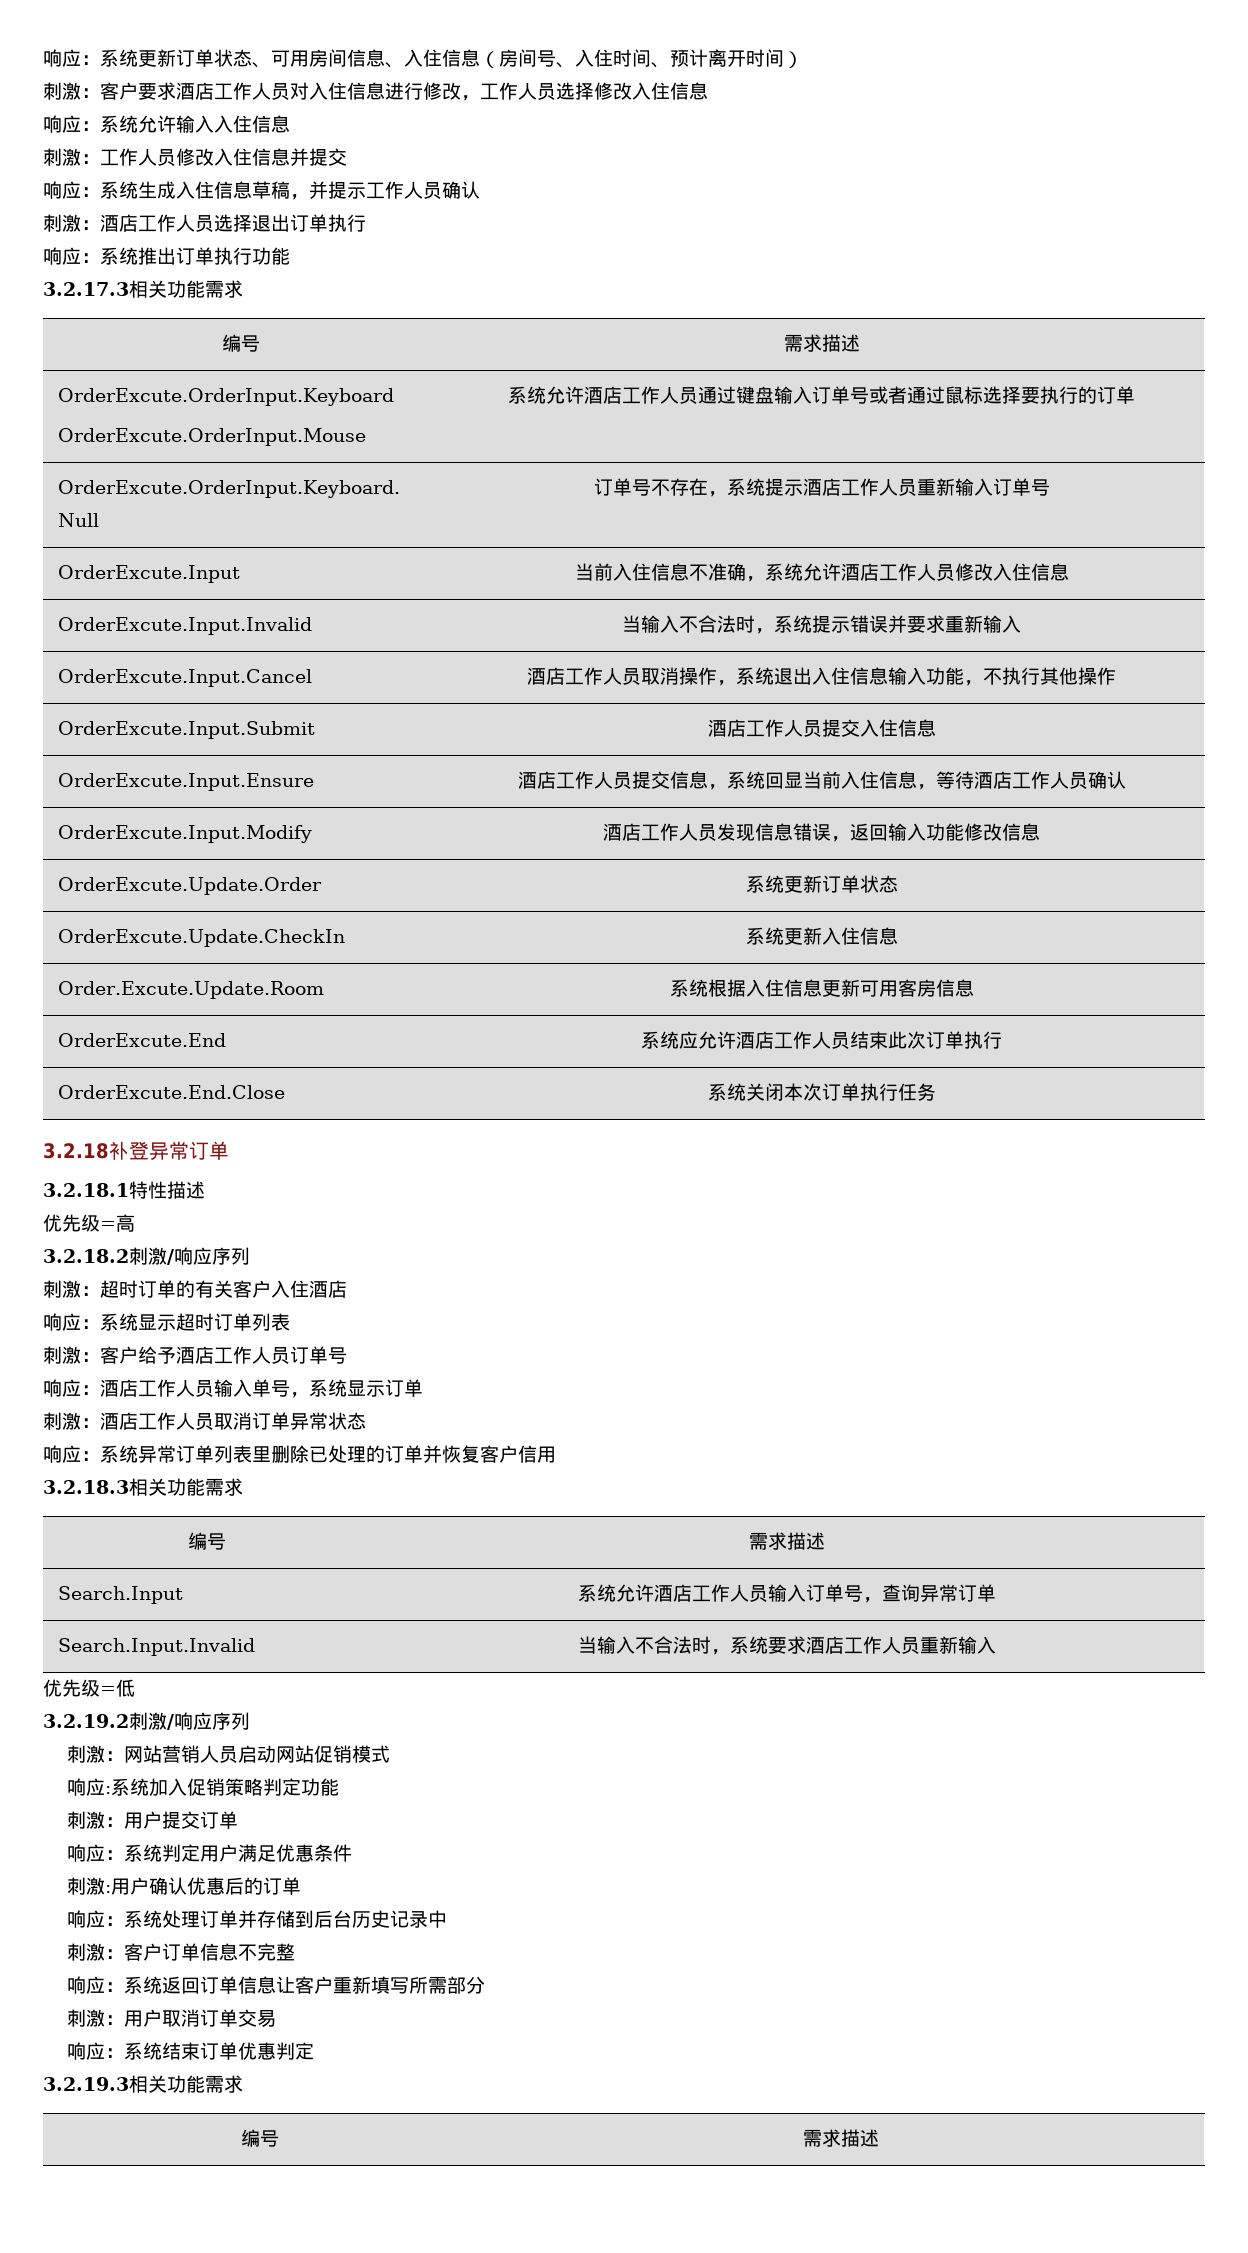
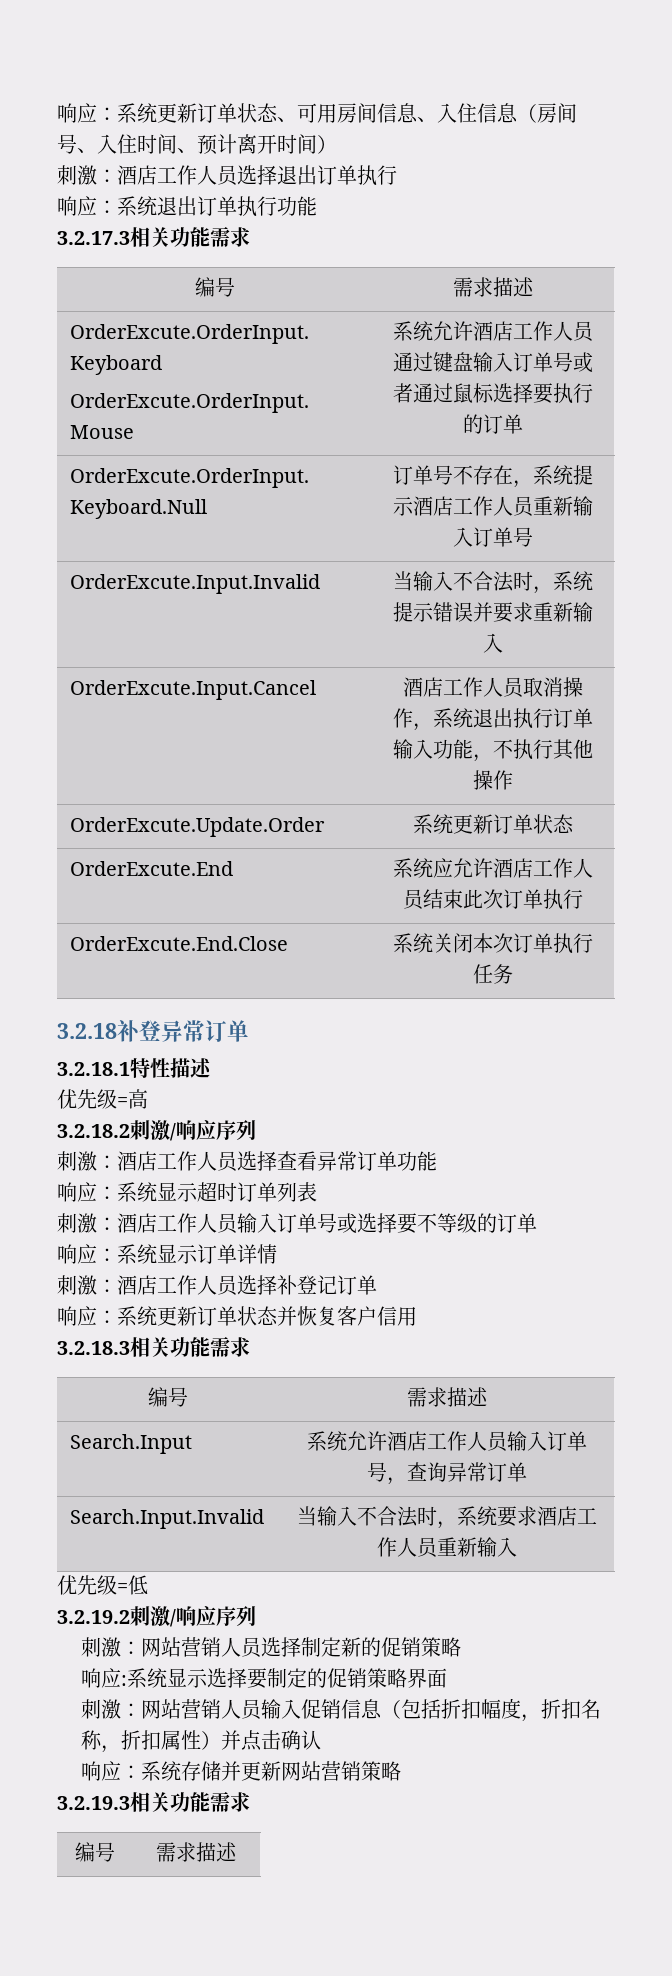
[43,82,708,101] [43,115,290,133] [43,148,347,166] [43,181,480,200] // 刺激：客户要求酒店工作人员对入住信息进行修改，工作人员选择修改入住信息 // 响应：系统允许输入入住信息 // 刺激：工作人员修改入住信息并提交 // 响应：系统生成入住信息草稿，并提示工作人员确认 -> (337, 144) none
[138,247,157,265] 推 -> [157,197,177,216] 退
[58,565,241,583] [574,563,1069,582] // OrderExcute.Input | 当前入住信息不准确，系统允许酒店工作人员修改入住信息 -> (533, 537) none
[812,667,888,685] 入住信息 -> [513,708,593,729] 执行订单
[58,721,316,739] [707,719,936,737] [58,773,315,791] [517,771,1126,790] [58,825,313,843] [603,823,1040,842] // OrderExcute.Input.Submit | 酒店工作人员提交入住信息 // OrderExcute.Input.Ensure | 酒店工作人员提交信息，系统回显当前入住信息，等待酒店工作人员确认 // OrderExcute.Input.Modify | 酒店工作人员发现信息错误，返回输入功能修改信息 -> (513, 780) none
[58,929,346,947] [745,927,898,945] [58,981,325,999] [669,979,974,997] // OrderExcute.Update.CheckIn | 系统更新入住信息 // Order.Excute.Update.Room | 系统根据入住信息更新可用客房信息 -> (574, 823) none
[100,1280,347,1298] 超时订单的有关客户入住酒店 -> [117,1151,437,1172] 酒店工作人员选择查看异常订单功能
[100,1346,347,1364] [43,1379,309,1398] 客户给予酒店工作人员订单号 // 响应：酒店工作人员输入单号， -> [117,1213,537,1234] [57,1244,117,1264] 酒店工作人员输入订单号或选择要不等级的订单 // 响应：
[43,1412,366,1430] [43,1445,423,1463] // 刺激：酒店工作人员取消订单异常状态 // 响应：系统异常订单列表里删除已处理的订单 -> [237,1244,277,1264] [57,1275,377,1296] [57,1306,278,1326] 详情 // 刺激：酒店工作人员选择补登记订单 // 响应：系统更新订单状态
[238,1745,391,1763] [67,1778,340,1796] [67,1811,239,1829] [67,1844,353,1862] [67,1877,302,1895] [67,1910,448,1928] [67,1943,296,1961] [67,1976,486,1994] [67,2009,277,2027] [67,2042,315,2060] 启动网站促销模式 // 响应:系统加入促销策略判定功能 // 刺激：用户提交订单 // 响应：系统判定用户满足优惠条件 // 刺激:用户确认优惠后的订单 // 响应：系统处理订单并存储到后台历史记录中 // 刺激：客户订单信息不完整 // 响应：系统返回订单信息让客户重新填写所需部分 // 刺激：用户取消订单交易 // 响应：系统结束订单优惠判定 -> [261,1637,462,1657] [81,1668,448,1689] [81,1698,602,1722] [81,1730,322,1753] [81,1761,402,1781] 选择制定新的促销策略 // 响应:系统显示选择要制定的促销策略界面 // 刺激：网站营销人员输入促销信息（包括折扣幅度，折扣名称，折扣属性）并点击确认 // 响应：系统存储并更新网站营销策略

